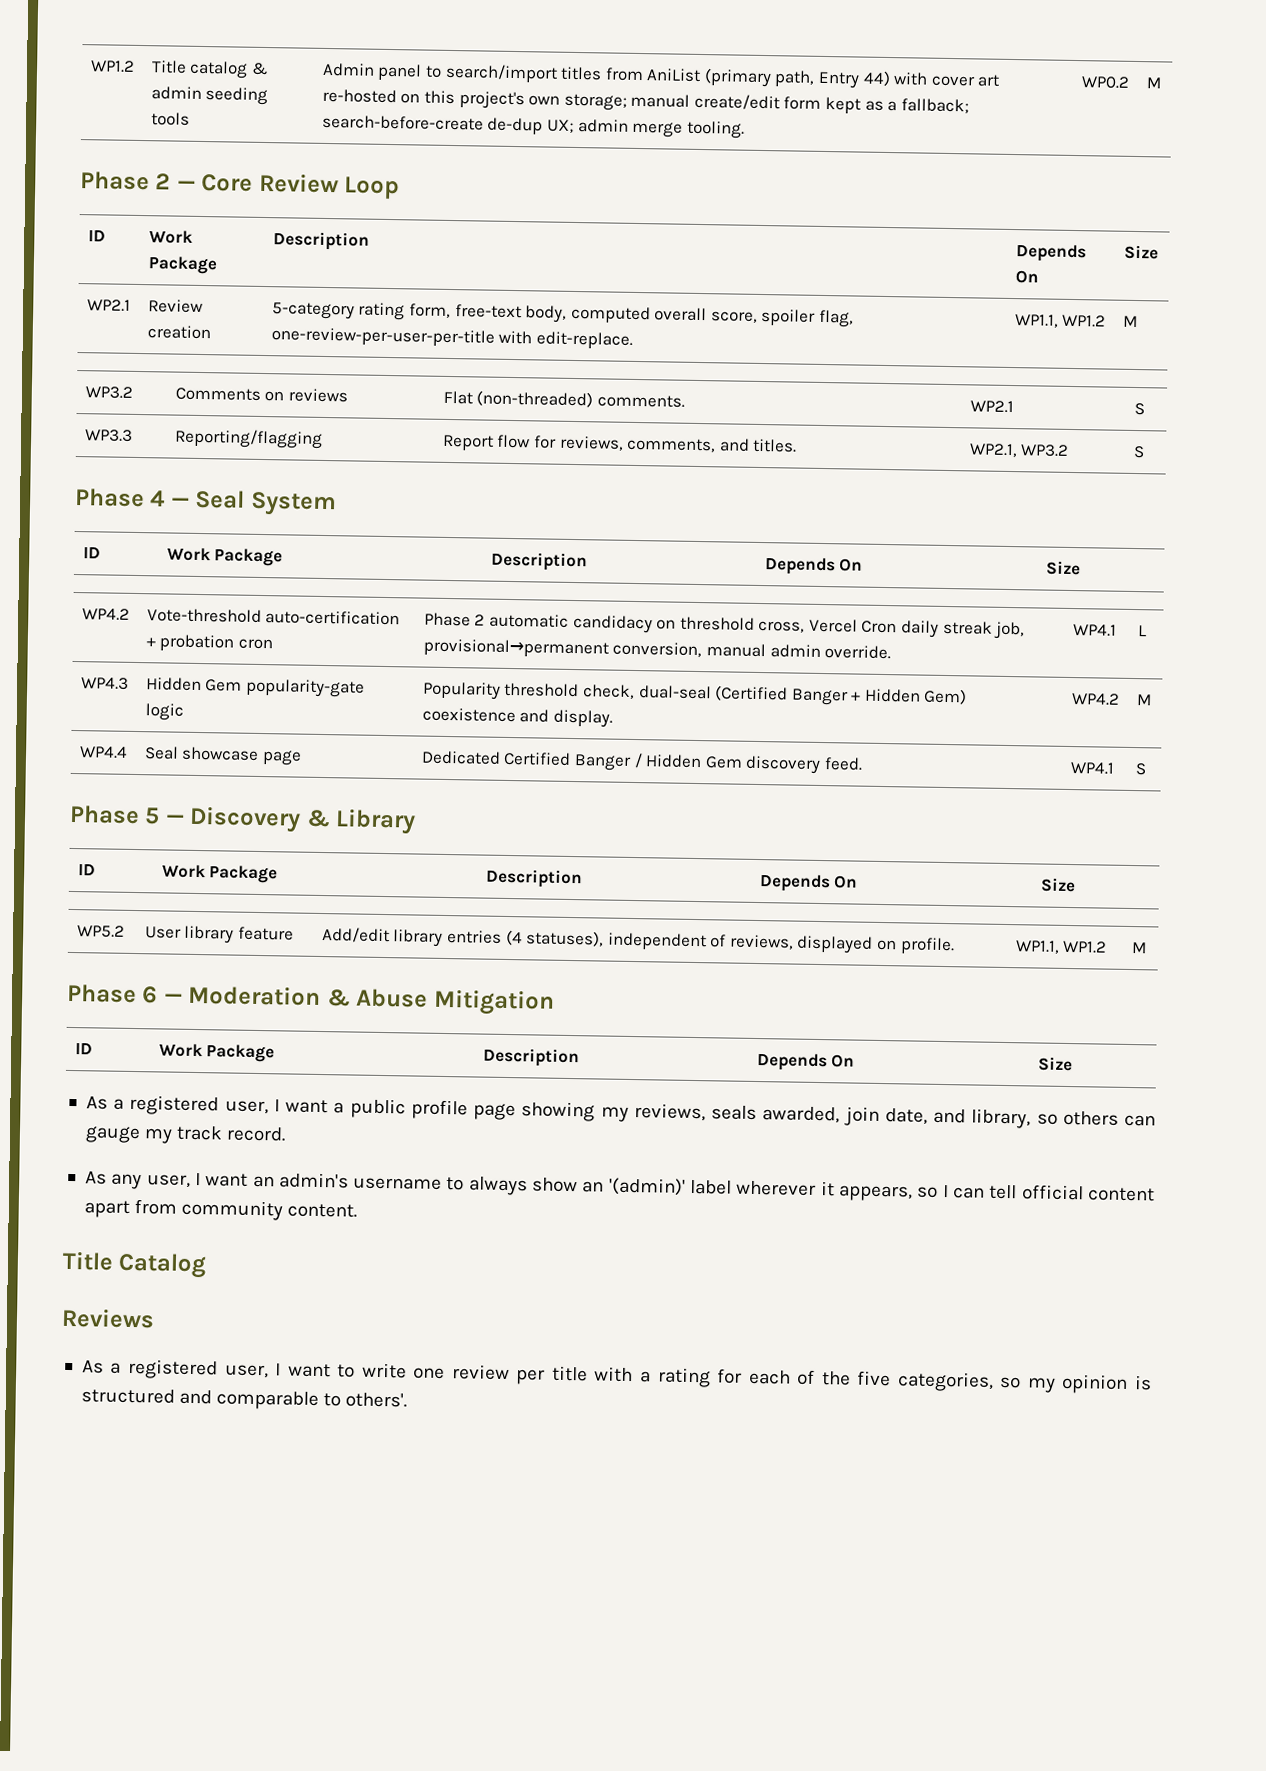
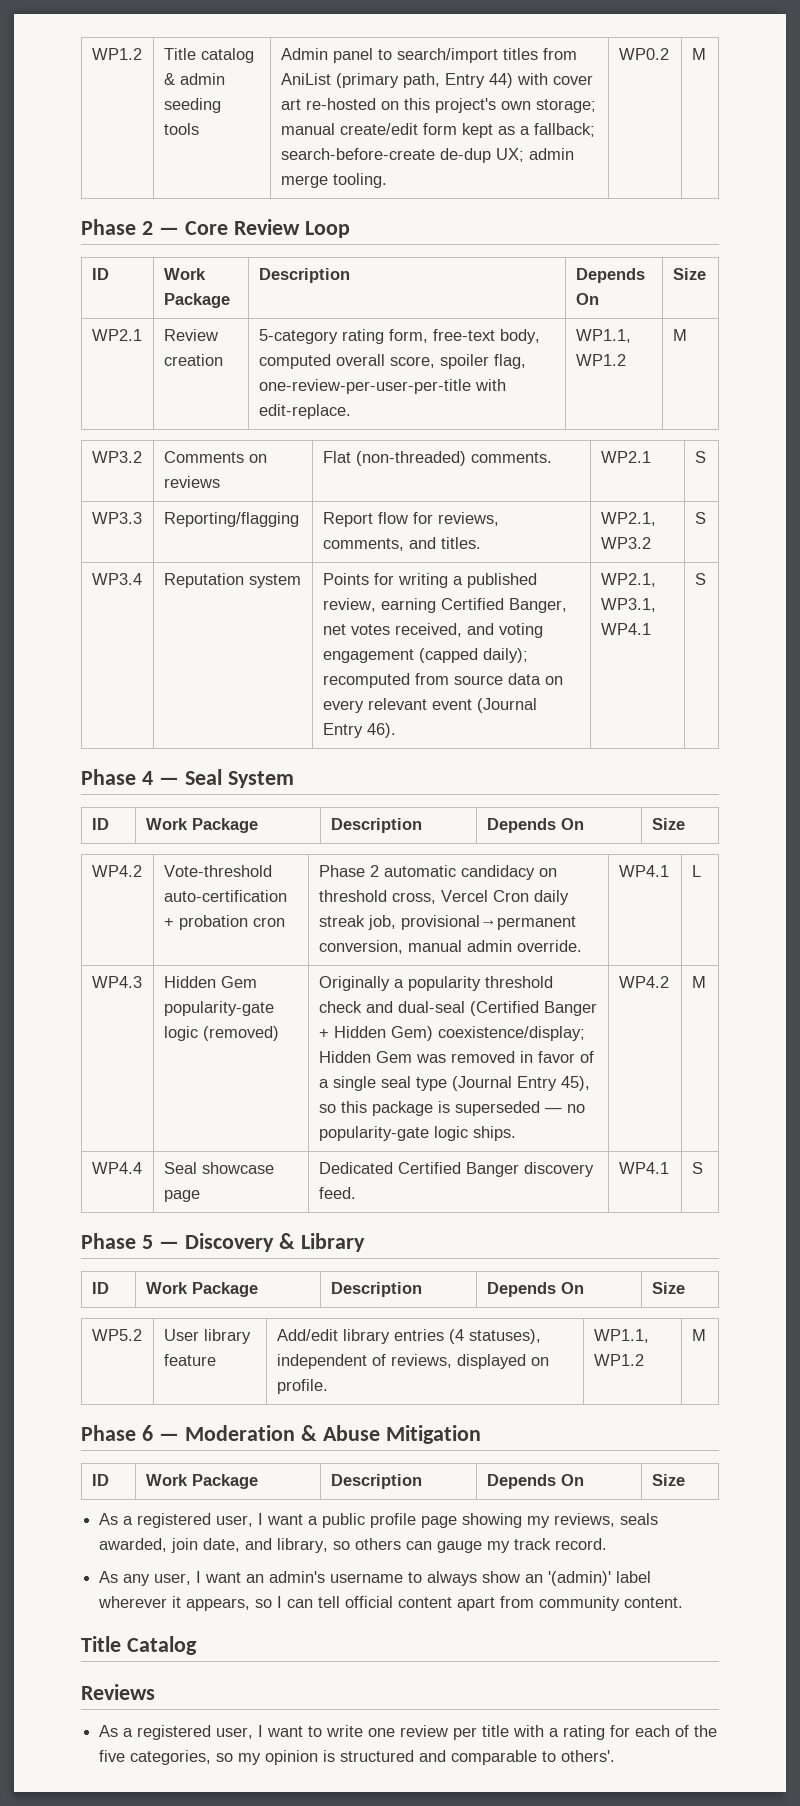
(1145, 452) none -> [91,573,142,585] [163,573,301,588] [322,573,537,588] [322,598,567,613] [322,623,543,638] [322,648,528,663] [322,673,563,688] [322,698,537,713] [322,723,396,738] [600,573,656,587] [600,598,656,612] [600,623,651,635] [694,573,706,585] // WP3.4 | Reputation system | Points for writing a published review, earning Certified Banger, net votes received, and voting engagement (capped daily); recomputed from source data on every relevant event (Journal Entry 46). | WP2.1, WP3.1, WP4.1 | S
[421,681,635,700] | Popularity threshold check, -> [202,1026,279,1041] [318,976,553,991] [318,1001,393,1013] (removed) | Originally a popularity threshold check and
[421,707,613,728] coexistence and display. -> [437,1026,585,1041] [318,1051,594,1063] [318,1076,590,1091] [318,1101,585,1116] [318,1126,516,1141] coexistence/display; Hidden Gem was removed in favor of a single seal type (Journal Entry 45), so this package is superseded — no popularity-gate logic ships.
[633,753,743,769] / Hidden Gem -> (519, 1169) none

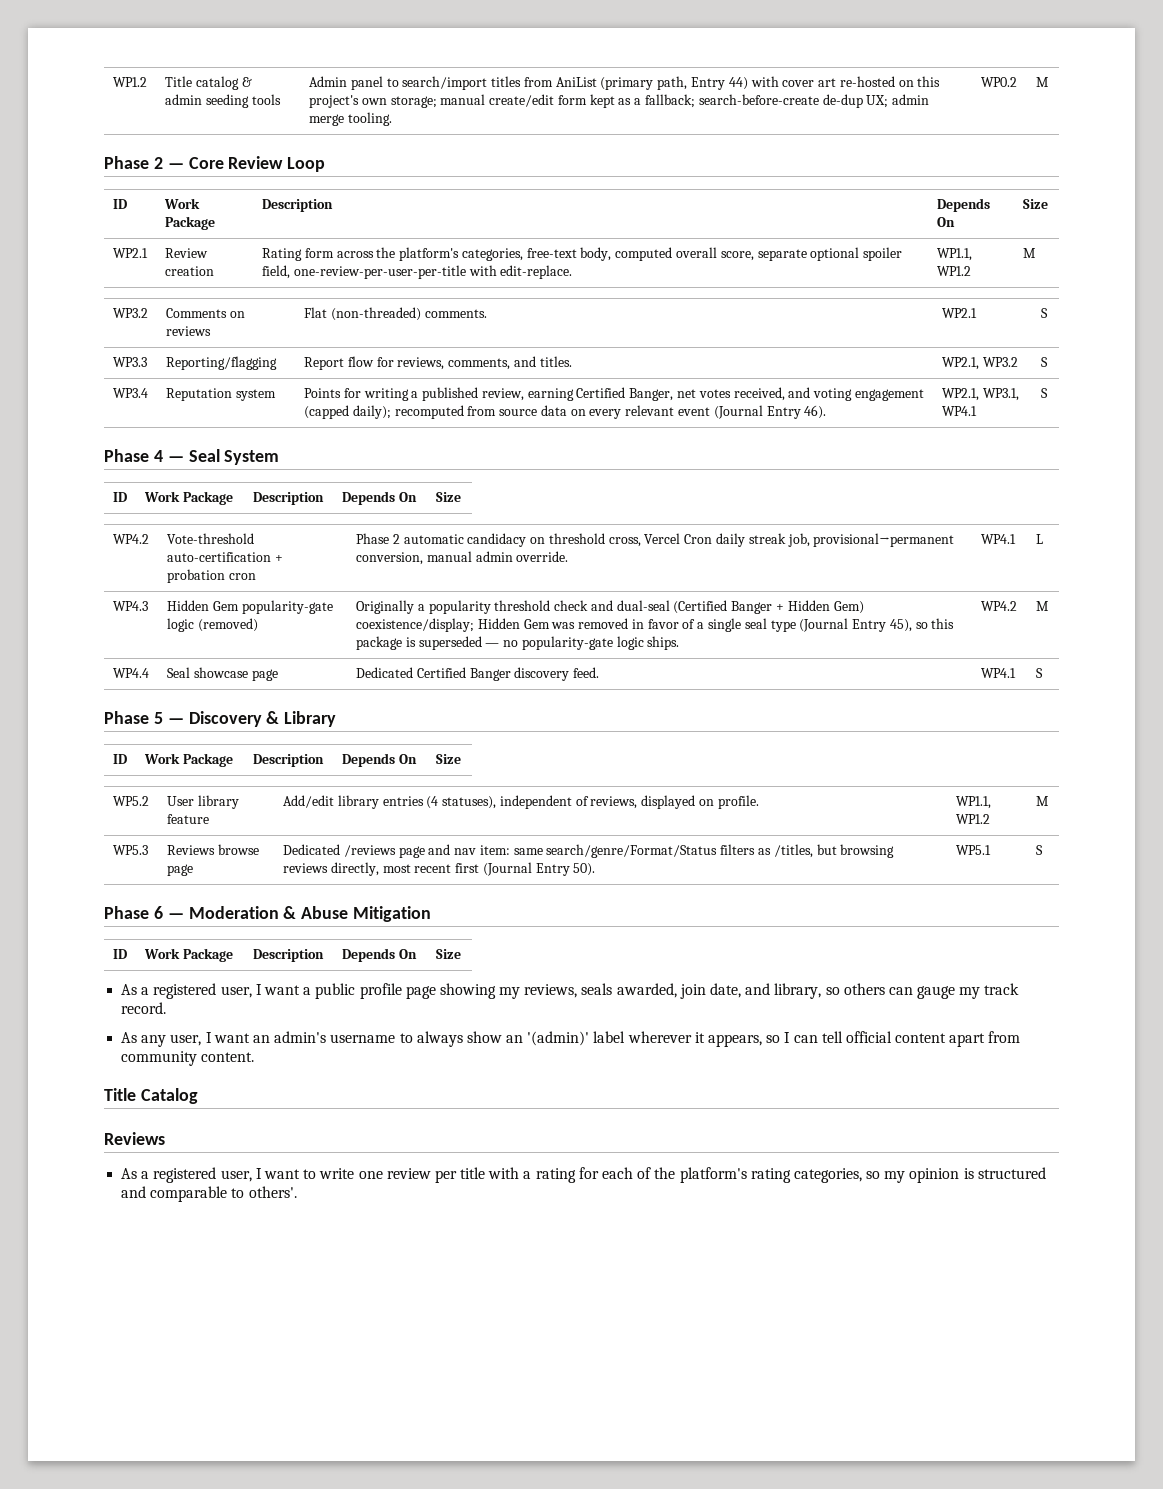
[258,329,428,344] 5-category rating form, -> [261,247,523,261] Rating form across the platform's categories,
[439,354,526,369] spoiler flag, -> [757,247,903,261] [261,265,290,279] separate optional spoiler field,
(706, 1335) none -> [112,845,148,855] [166,844,259,855] [166,864,193,876] [282,844,895,858] [282,862,596,876] [955,845,991,855] [1035,845,1043,855] // WP5.3 | Reviews browse page | Dedicated /reviews page and nav item: same search/genre/Format/Status filters as /titles, but browsing reviews directly, most recent first (Journal Entry 50). | WP5.1 | S
[99,1750,126,1762] five -> [679,1167,791,1183] platform's rating

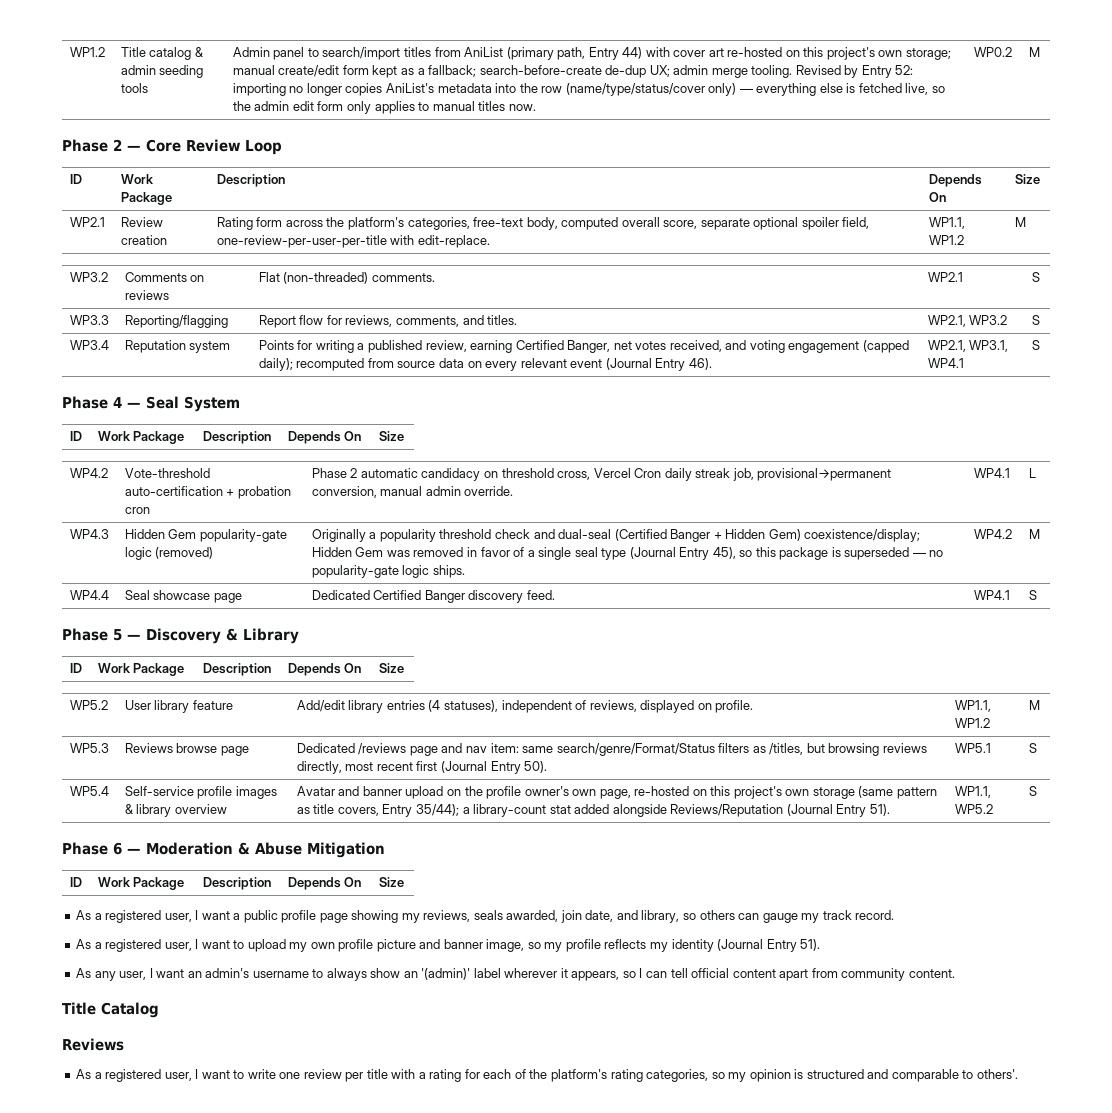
(392, 119) none -> [795,65,914,78] [232,83,945,96] [232,101,536,114] Revised by Entry 52: importing no longer copies AniList's metadata into the row (name/type/status/cover only) — everything else is fetched live, so the admin edit form only applies to manual titles now.
(1043, 850) none -> [69,786,109,796] [124,786,277,799] [124,804,227,817] [296,786,937,799] [296,804,890,817] [954,786,991,798] [954,804,993,814] [1028,786,1037,796] // WP5.4 | Self-service profile images & library overview | Avatar and banner upload on the profile owner's own page, re-hosted on this project's own storage (same pattern as title covers, Entry 35/44); a library-count stat added alongside Reviews/Reputation (Journal Entry 51). | WP1.1, WP5.2 | S
(167, 1008) none -> [76,939,821,952] // As a registered user, I want to upload my own profile picture and banner image, so my profile reflects my identity (Journal Entry 51).

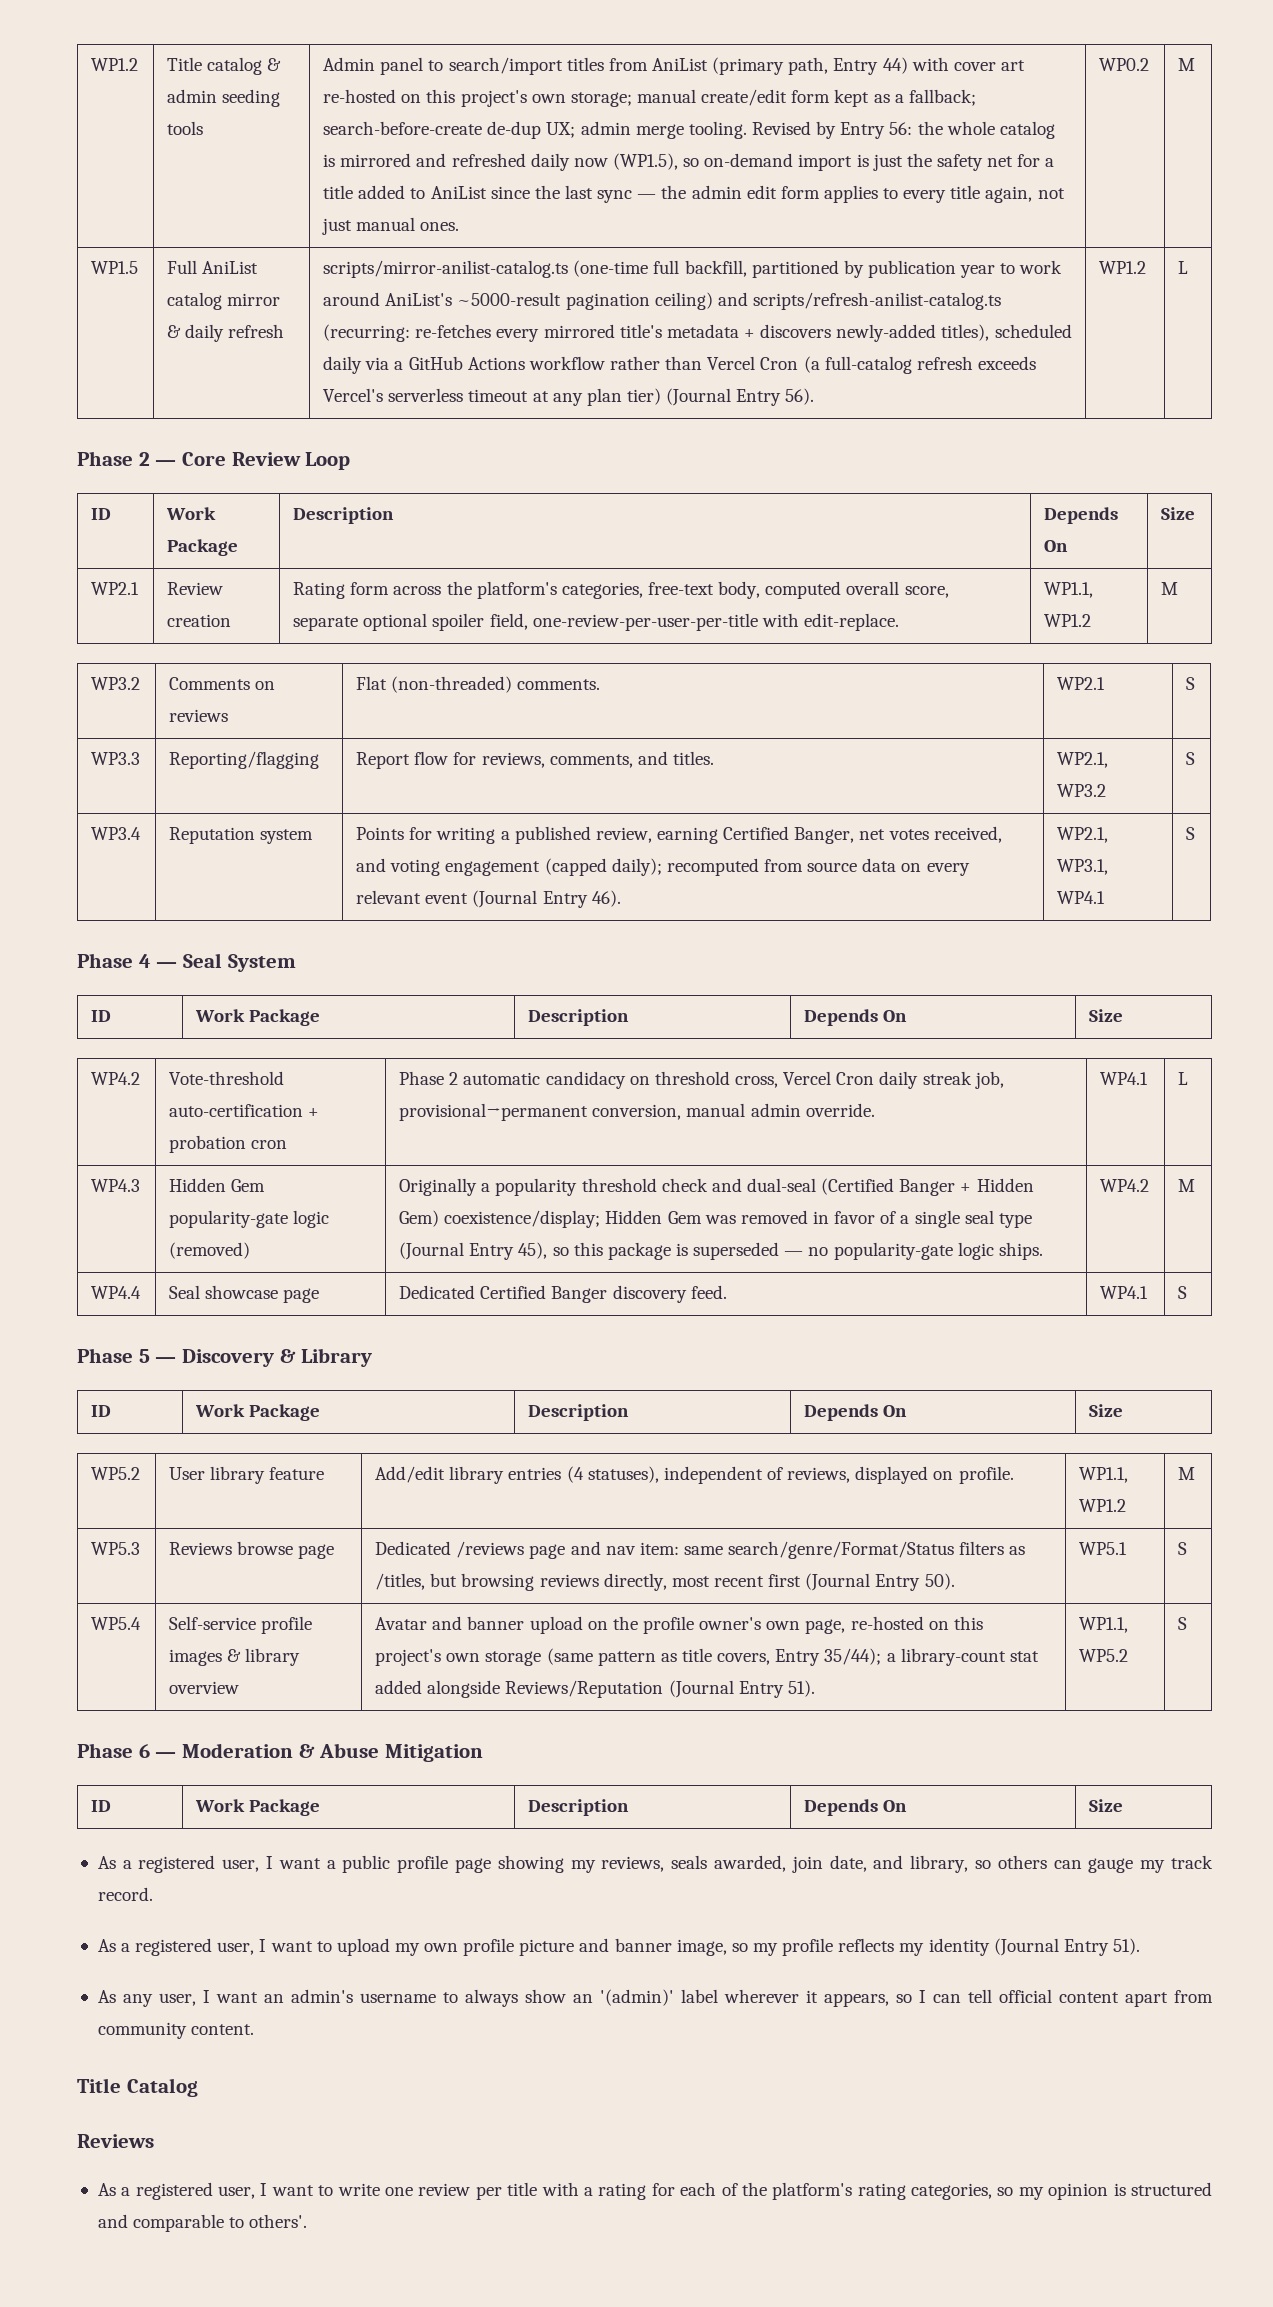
[895,65,914,75] [232,83,945,96] 52: importing no longer copies AniList's metadata into the row (name/type/status/cover only) — everything else is fetched live, so -> [889,121,1055,139] [323,153,1055,171] [323,185,657,203] 56: the whole catalog is mirrored and refreshed daily now (WP1.5), so on-demand import is just the safety net for a title added to AniList since the last sync —
[346,101,371,114] only -> (820, 192) none
[432,101,536,111] [973,47,1012,57] [1028,47,1040,57] manual titles now. | WP0.2 | M -> [903,185,1065,203] [322,217,460,235] [1099,58,1150,71] [1178,58,1196,71] [91,261,139,274] [167,260,259,274] [167,292,281,310] [167,324,285,342] [323,260,1063,278] [323,292,1001,310] [323,324,1072,342] [323,356,1036,374] [323,388,815,406] [1099,261,1147,274] [1178,261,1189,274] every title again, not just manual ones. | WP0.2 | M // WP1.5 | Full AniList catalog mirror & daily refresh | scripts/mirror-anilist-catalog.ts (one-time full backfill, partitioned by publication year to work around AniList's ~5000-result pagination ceiling) and scripts/refresh-anilist-catalog.ts (recurring: re-fetches every mirrored title's metadata + discovers newly-added titles), scheduled daily via a GitHub Actions workflow rather than Vercel Cron (a full-catalog refresh exceeds Vercel's serverless timeout at any plan tier) (Journal Entry 56). | WP1.2 | L

